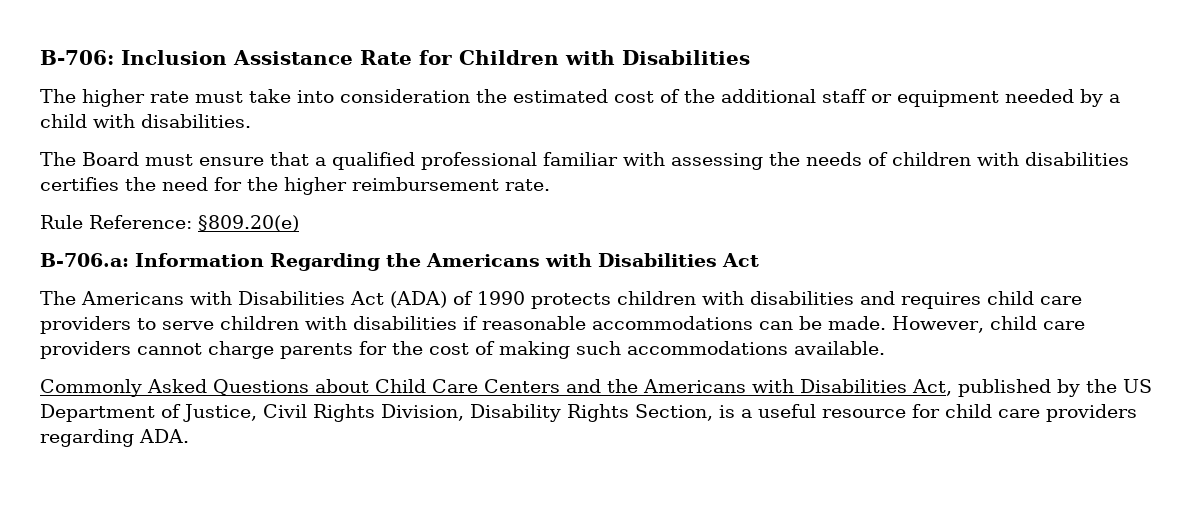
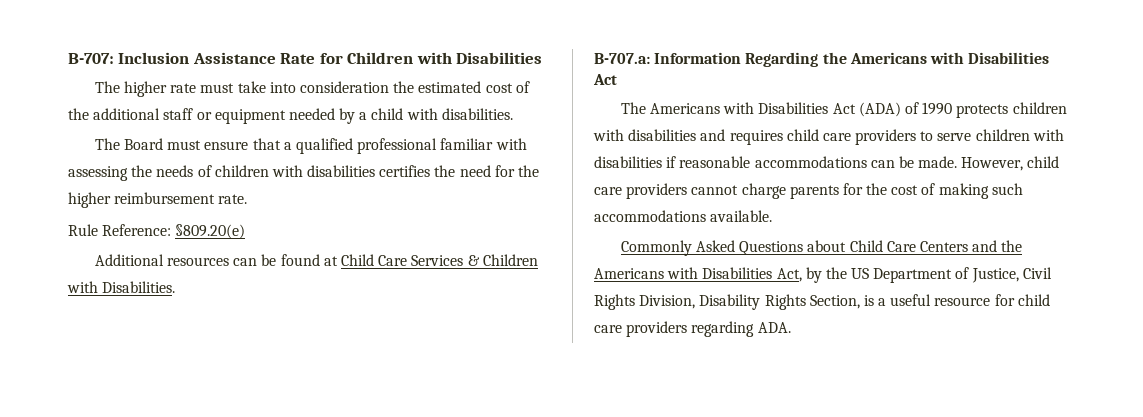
[40,50,114,65] B-706: -> [68,53,114,64] B-707:
[40,253,129,267] B-706.a: -> [94,254,538,266] [67,281,176,293] [594,53,650,64] Additional resources can be found at Child Care Services & Children with Disabilities. // B-707.a:
[958,379,1051,397] published -> (802, 275) none

